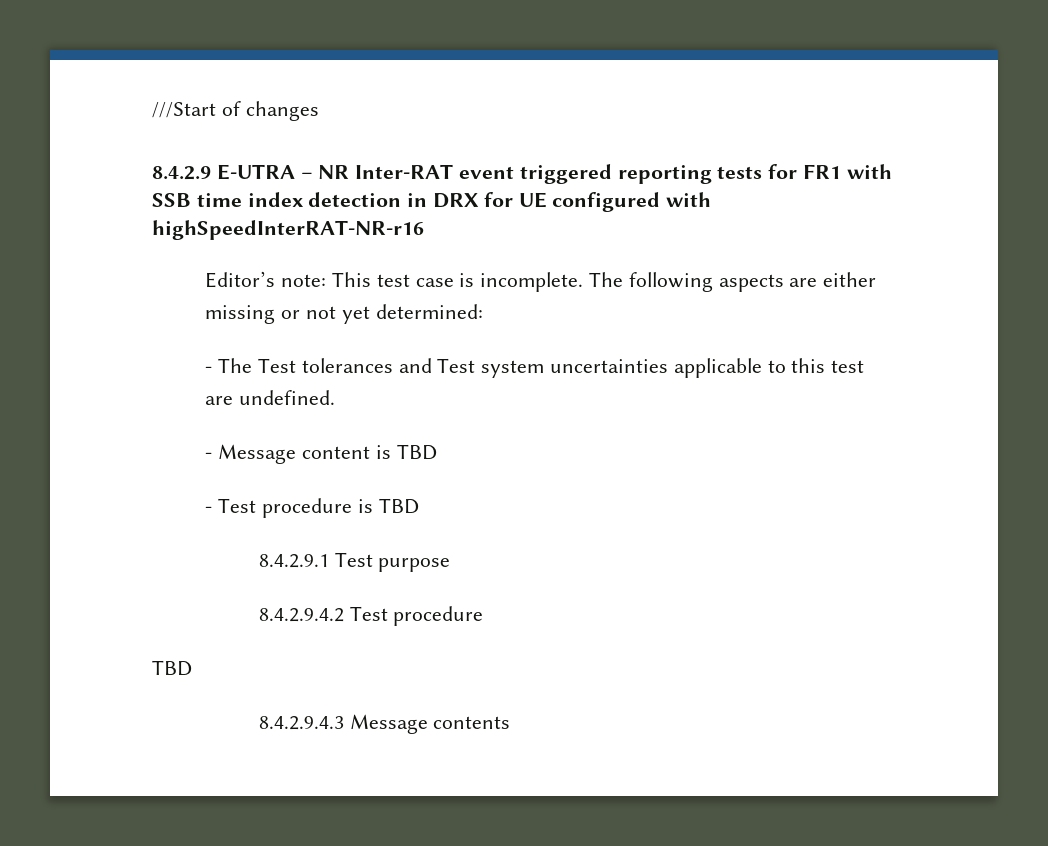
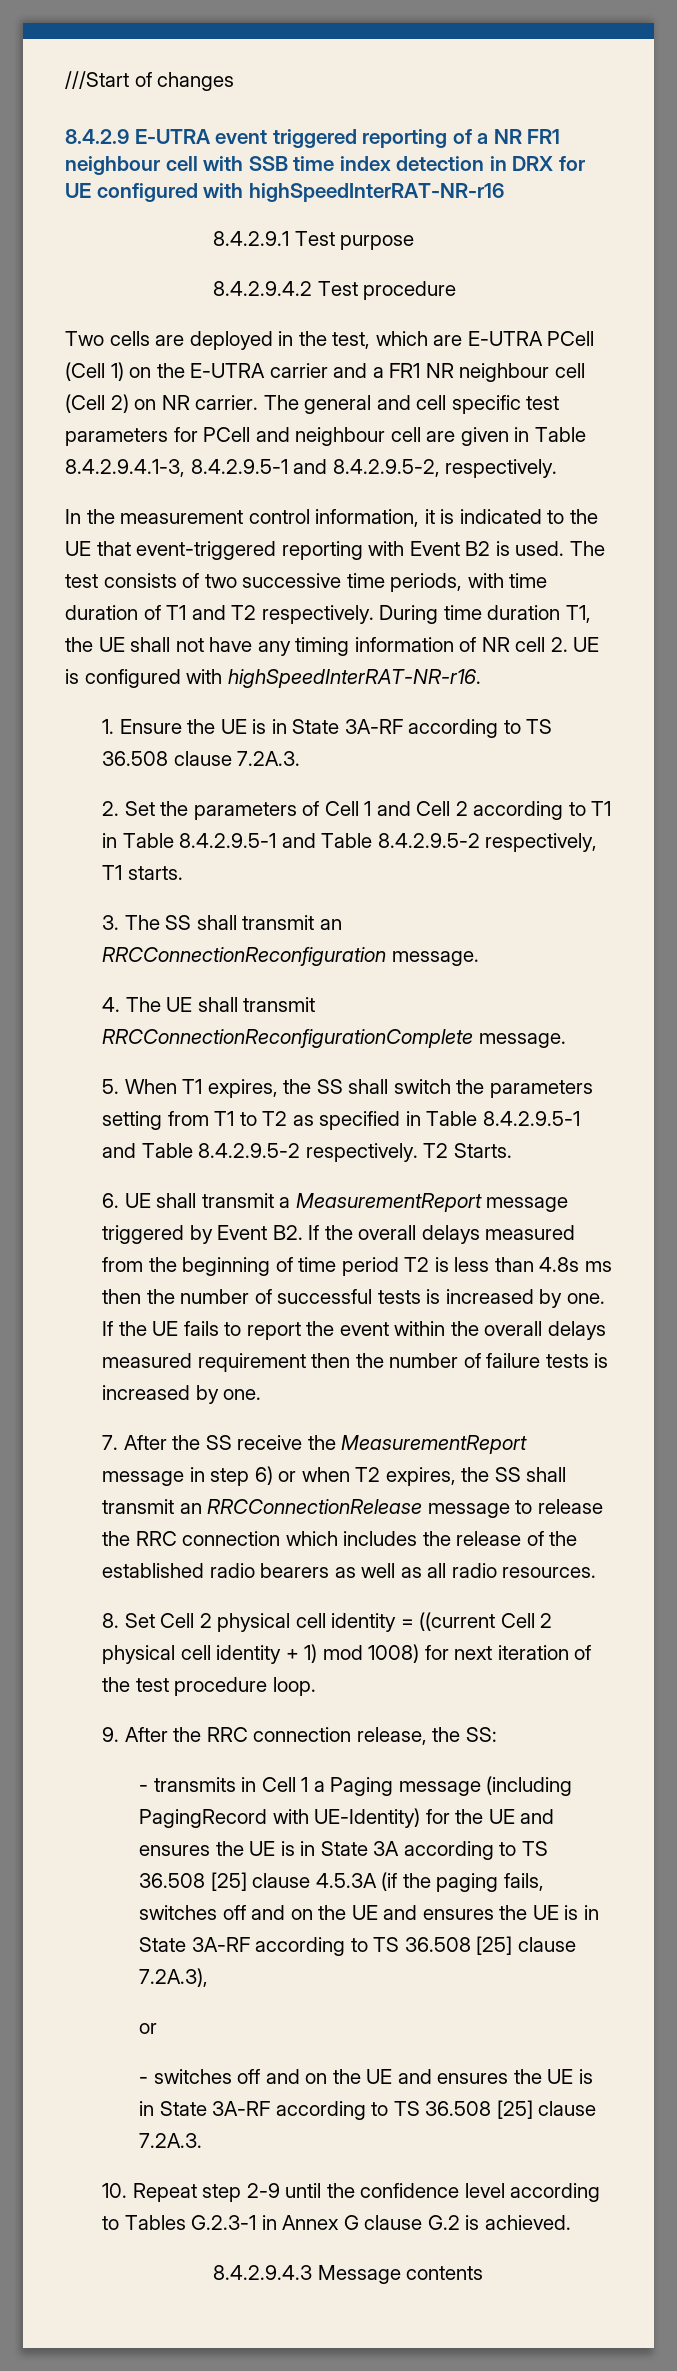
[300,164,842,184] – NR Inter-RAT event triggered reporting tests for FR1 -> [215,129,561,148] [65,156,198,175] event triggered reporting of a NR FR1 neighbour cell
[205,271,877,292] [205,304,483,324] [205,358,865,378] [205,390,336,405] [205,444,437,464] [205,498,419,518] // Editor’s note: This test case is incomplete. The following aspects are either missing or not yet determined: // - The Test tolerances and Test system uncertainties applicable to this test are undefined. // - Message content is TBD // - Test procedure is TBD -> (504, 192) none
[152,660,192,676] TBD -> [65,331,595,350] [65,362,585,382] [65,394,560,414] [65,427,586,446] [65,459,558,478] [65,509,598,527] [65,541,605,560] [65,573,548,592] [65,605,591,624] [65,637,600,656] [65,669,481,688] [102,719,553,738] [102,751,301,766] [102,801,612,820] [102,833,598,852] [102,865,183,880] [102,915,342,930] [102,947,479,966] [102,997,316,1012] [102,1029,566,1048] [102,1079,593,1098] [102,1111,580,1130] [102,1143,512,1162] [102,1193,569,1212] [102,1225,576,1244] [102,1257,612,1276] [102,1289,605,1308] [102,1321,606,1340] [102,1353,609,1372] [102,1385,262,1404] [102,1435,528,1454] [102,1466,567,1486] [102,1499,603,1518] [102,1531,578,1546] [102,1563,597,1578] [102,1612,553,1632] [102,1644,592,1664] [102,1677,316,1696] [102,1727,497,1745] [139,1776,573,1796] [139,1808,555,1828] [139,1841,548,1860] [139,1872,544,1892] [139,1905,599,1920] [139,1936,576,1956] [139,1968,209,1987] [139,2023,158,2034] [139,2069,593,2084] [139,2100,597,2120] [139,2133,203,2148] [102,2183,601,2202] [102,2215,571,2230] Two cells are deployed in the test, which are E-UTRA PCell (Cell 1) on the E-UTRA carrier and a FR1 NR neighbour cell (Cell 2) on NR carrier. The general and cell specific test parameters for PCell and neighbour cell are given in Table 8.4.2.9.4.1-3, 8.4.2.9.5-1 and 8.4.2.9.5-2, respectively. // In the measurement control information, it is indicated to the UE that event-triggered reporting with Event B2 is used. The test consists of two successive time periods, with time duration of T1 and T2 respectively. During time duration T1, the UE shall not have any timing information of NR cell 2. UE is configured with highSpeedInterRAT-NR-r16. // 1. Ensure the UE is in State 3A-RF according to TS 36.508 clause 7.2A.3. // 2. Set the parameters of Cell 1 and Cell 2 according to T1 in Table 8.4.2.9.5-1 and Table 8.4.2.9.5-2 respectively, T1 starts. // 3. The SS shall transmit an RRCConnectionReconfiguration message. // 4. The UE shall transmit RRCConnectionReconfigurationComplete message. // 5. When T1 expires, the SS shall switch the parameters setting from T1 to T2 as specified in Table 8.4.2.9.5-1 and Table 8.4.2.9.5-2 respectively. T2 Starts. // 6. UE shall transmit a MeasurementReport message triggered by Event B2. If the overall delays measured from the beginning of time period T2 is less than 4.8s ms then the number of successful tests is increased by one. If the UE fails to report the event within the overall delays measured requirement then the number of failure tests is increased by one. // 7. After the SS receive the MeasurementReport message in step 6) or when T2 expires, the SS shall transmit an RRCConnectionRelease message to release the RRC connection which includes the release of the established radio bearers as well as all radio resources. // 8. Set Cell 2 physical cell identity = ((current Cell 2 physical cell identity + 1) mod 1008) for next iteration of the test procedure loop. // 9. After the RRC connection release, the SS: // - transmits in Cell 1 a Paging message (including PagingRecord with UE-Identity) for the UE and ensures the UE is in State 3A according to TS 36.508 [25] clause 4.5.3A (if the paging fails, switches off and on the UE and ensures the UE is in State 3A-RF according to TS 36.508 [25] clause 7.2A.3), // or // - switches off and on the UE and ensures the UE is in State 3A-RF according to TS 36.508 [25] clause 7.2A.3. // 10. Repeat step 2-9 until the confidence level according to Tables G.2.3-1 in Annex G clause G.2 is achieved.

